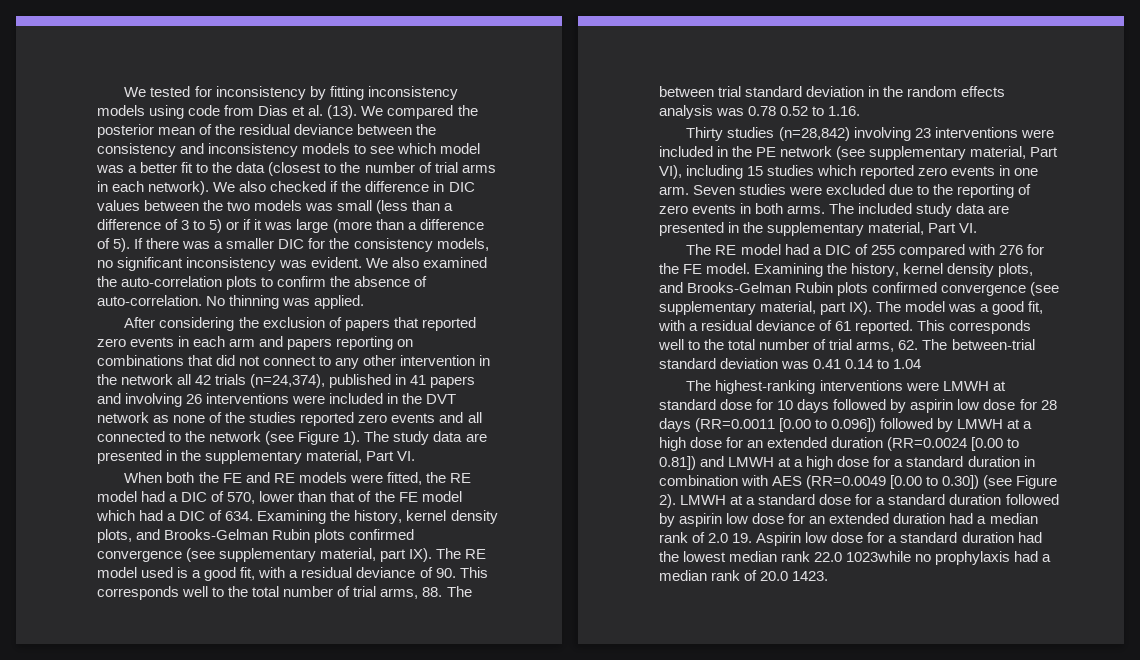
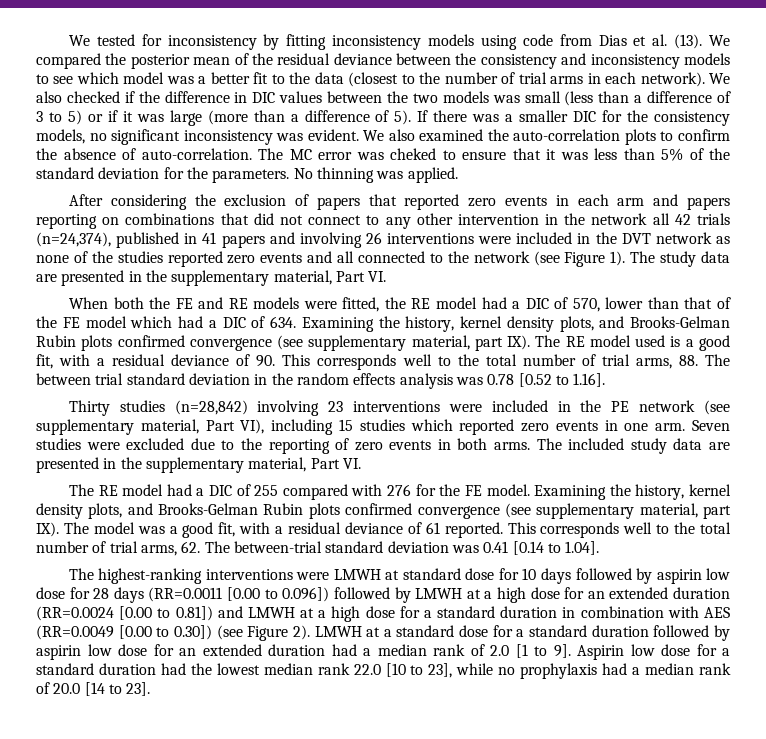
(202, 300) none -> [258,148,730,161] [36,167,290,183] The MC error was cheked to ensure that it was less than 5% of the standard deviation for the parameters.
[780,106,861,116] 0.52 to 1.16. -> [518,373,606,387] [0.52 to 1.16].
[845,359,922,369] 0.14 to 1.04 -> [512,541,600,555] [0.14 to 1.04].
[732,533,753,543] 19. -> [515,644,571,658] [1 to 9].
[846,551,912,562] 1023while -> [385,663,494,678] [10 to 23], while
[792,571,829,581] 1423. -> [84,682,151,696] [14 to 23].

